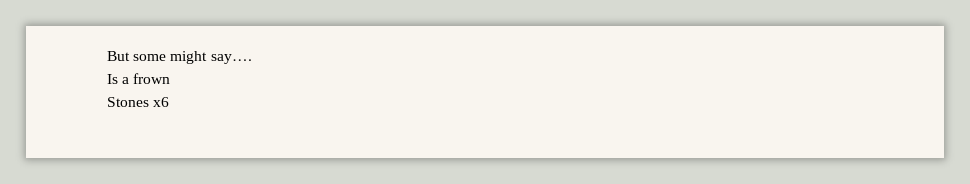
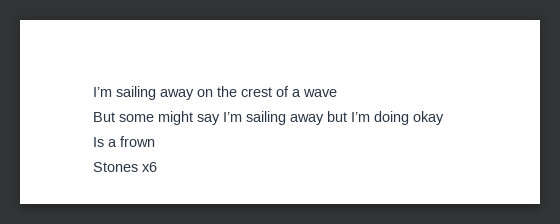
[107,51,252,64] But some might say…. -> [93,86,337,100] [93,111,444,125] I’m sailing away on the crest of a wave // But some might say I’m sailing away but I’m doing okay

